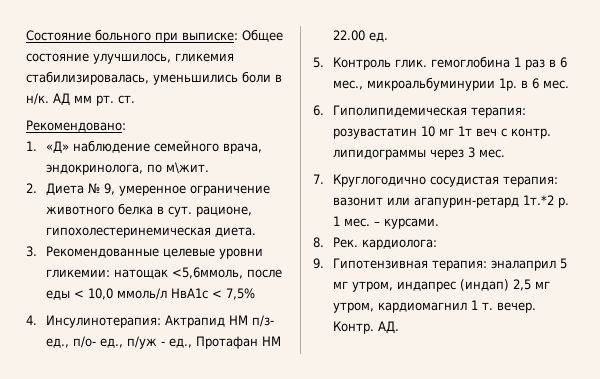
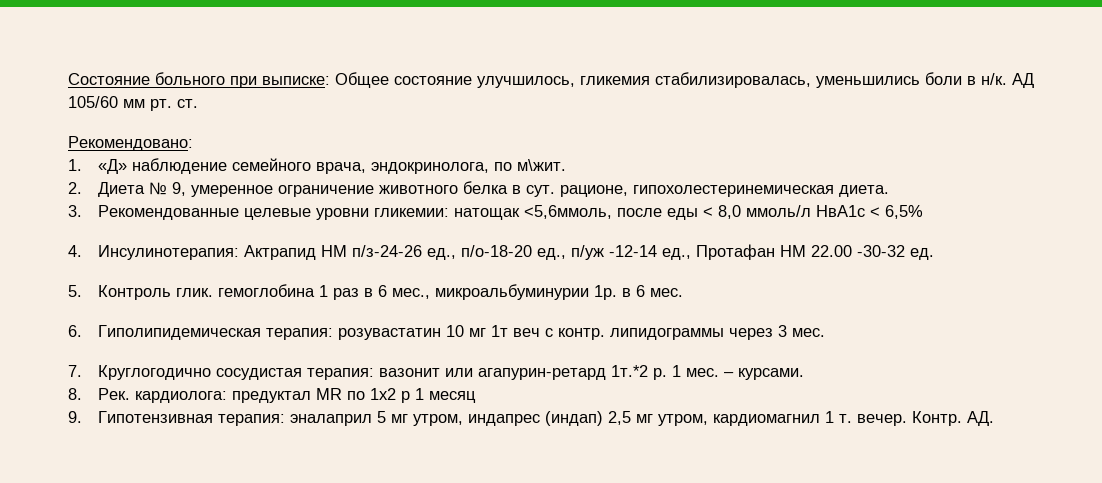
(70, 99) none -> [68,96,118,108] 105/60
[88,288,114,300] 10,0 -> [717,205,741,219] 8,0
[226,288,256,300] 7,5% -> [884,205,923,219] 6,5%
[252,315,275,327] [46,336,97,348] п/з- ед., п/о- -> [351,245,532,260] п/з-24-26 ед., п/о-18-20
[161,341,166,346] - -> [608,245,657,257] -12-14
(366, 35) none -> [856,245,905,257] -30-32
(438, 244) none -> [231,388,476,403] предуктал MR по 1х2 р 1 месяц

